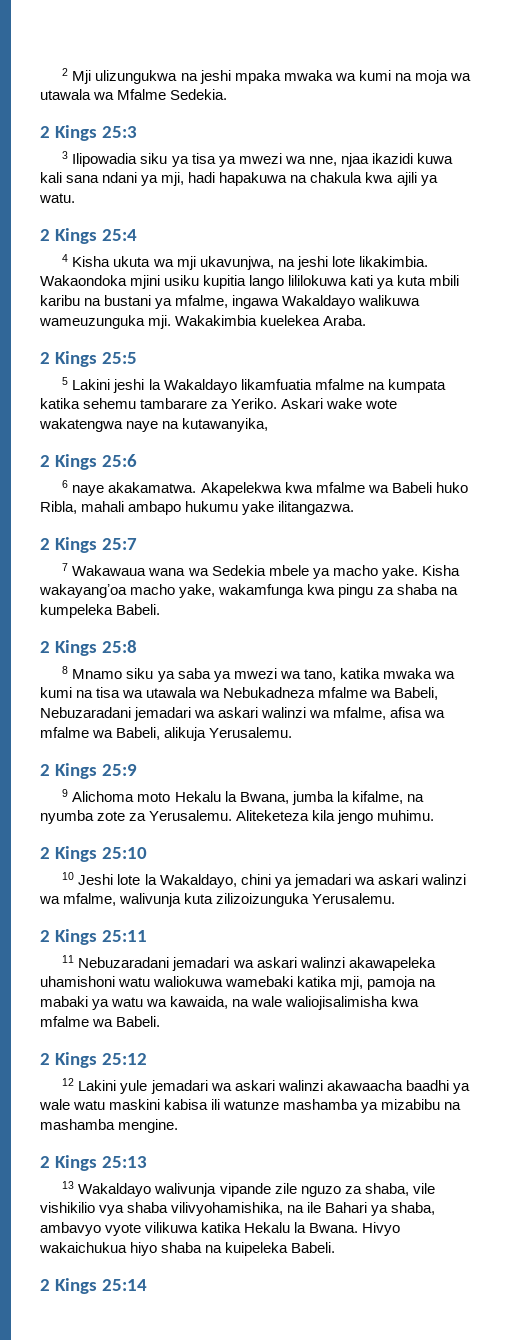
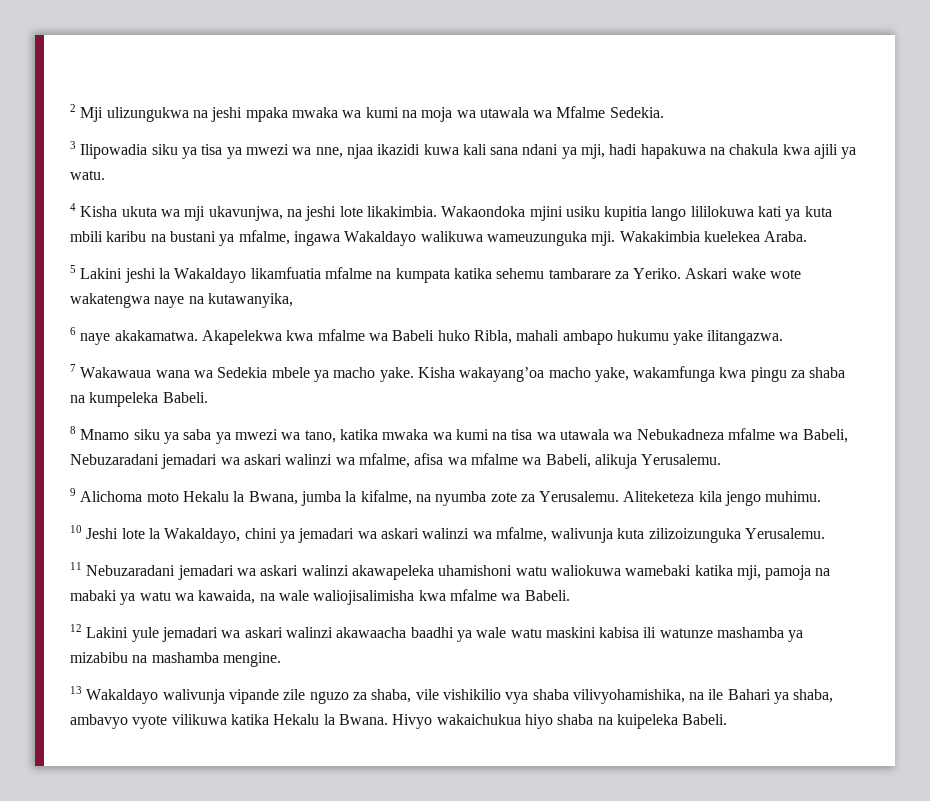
[40,125,137,141] // 2 Kings 25:3 -> (664, 112) none
[40,228,137,244] // 2 Kings 25:4 -> (105, 175) none
[40,351,137,367] // 2 Kings 25:5 -> (808, 236) none
[40,454,137,470] // 2 Kings 25:6 -> (293, 300) none
[40,537,137,553] // 2 Kings 25:7 -> (784, 337) none
[40,640,137,656] // 2 Kings 25:8 -> (208, 397) none
[40,763,137,779] // 2 Kings 25:9 -> (722, 459) none
[40,846,147,862] // 2 Kings 25:10 -> (822, 496) none
[40,929,147,945] // 2 Kings 25:11 -> (826, 533) none
[40,1052,147,1068] // 2 Kings 25:12 -> (570, 595) none
[40,1155,147,1171] // 2 Kings 25:13 -> (281, 659) none
[40,1278,147,1294] // 2 Kings 25:14 -> (728, 719) none

